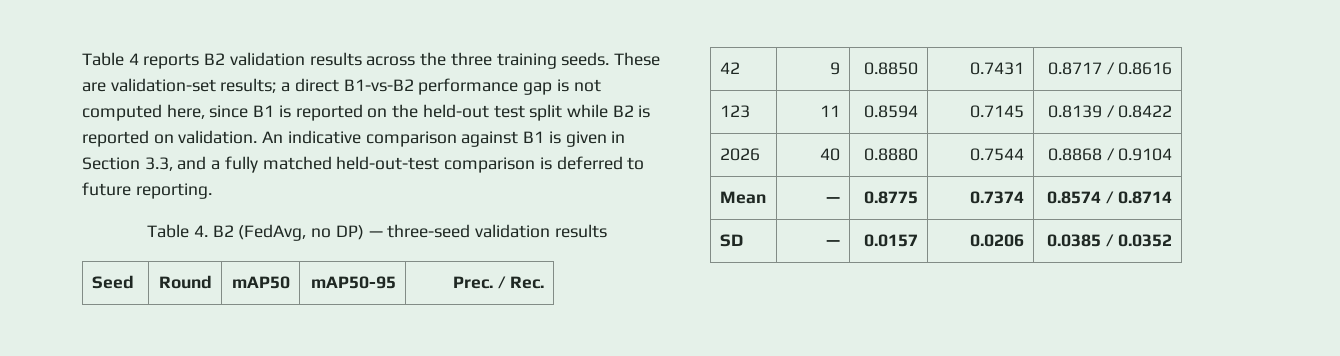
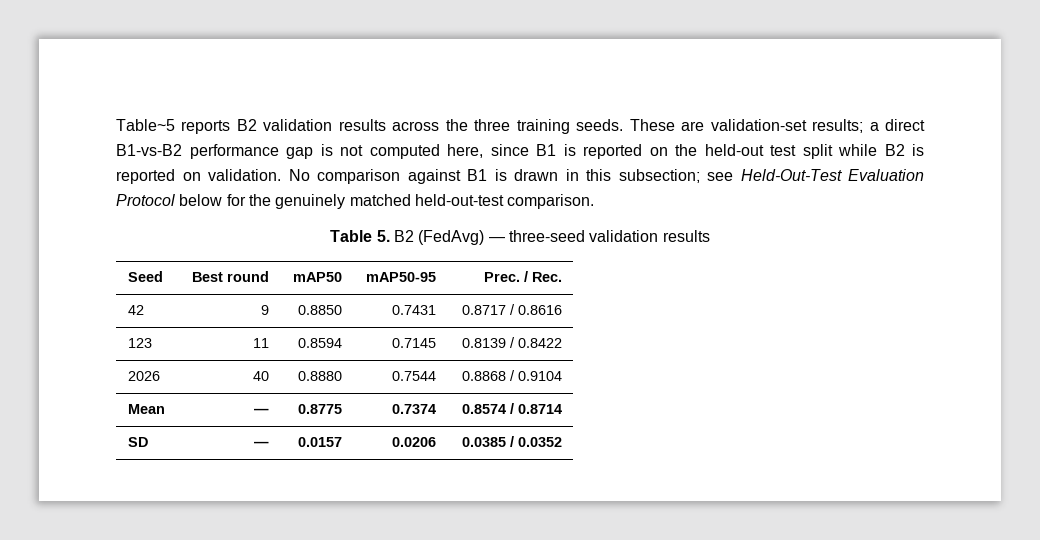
[82,52,139,66] Table 4 -> [116,119,175,131] Table~5
[262,130,361,144] An indicative -> [288,169,310,181] No
[565,131,626,147] [82,156,645,173] [82,182,212,199] [147,224,364,241] given in Section 3.3, and a fully matched held-out-test comparison is deferred to future reporting. // Table 4. B2 (FedAvg, no DP) -> [514,169,924,183] [116,194,595,209] [330,230,485,245] drawn in this subsection; see Held-Out-Test Evaluation Protocol below for the genuinely matched held-out-test comparison. // Table 5. B2 (FedAvg)
[159,275,213,289] Round -> [191,271,269,282] Best round

